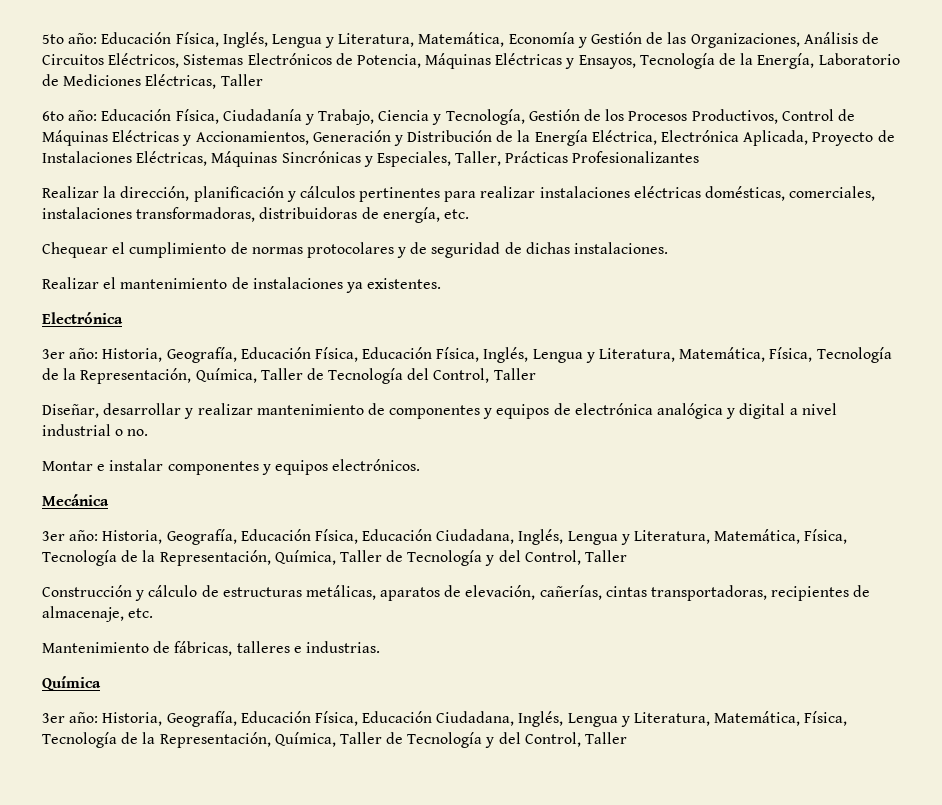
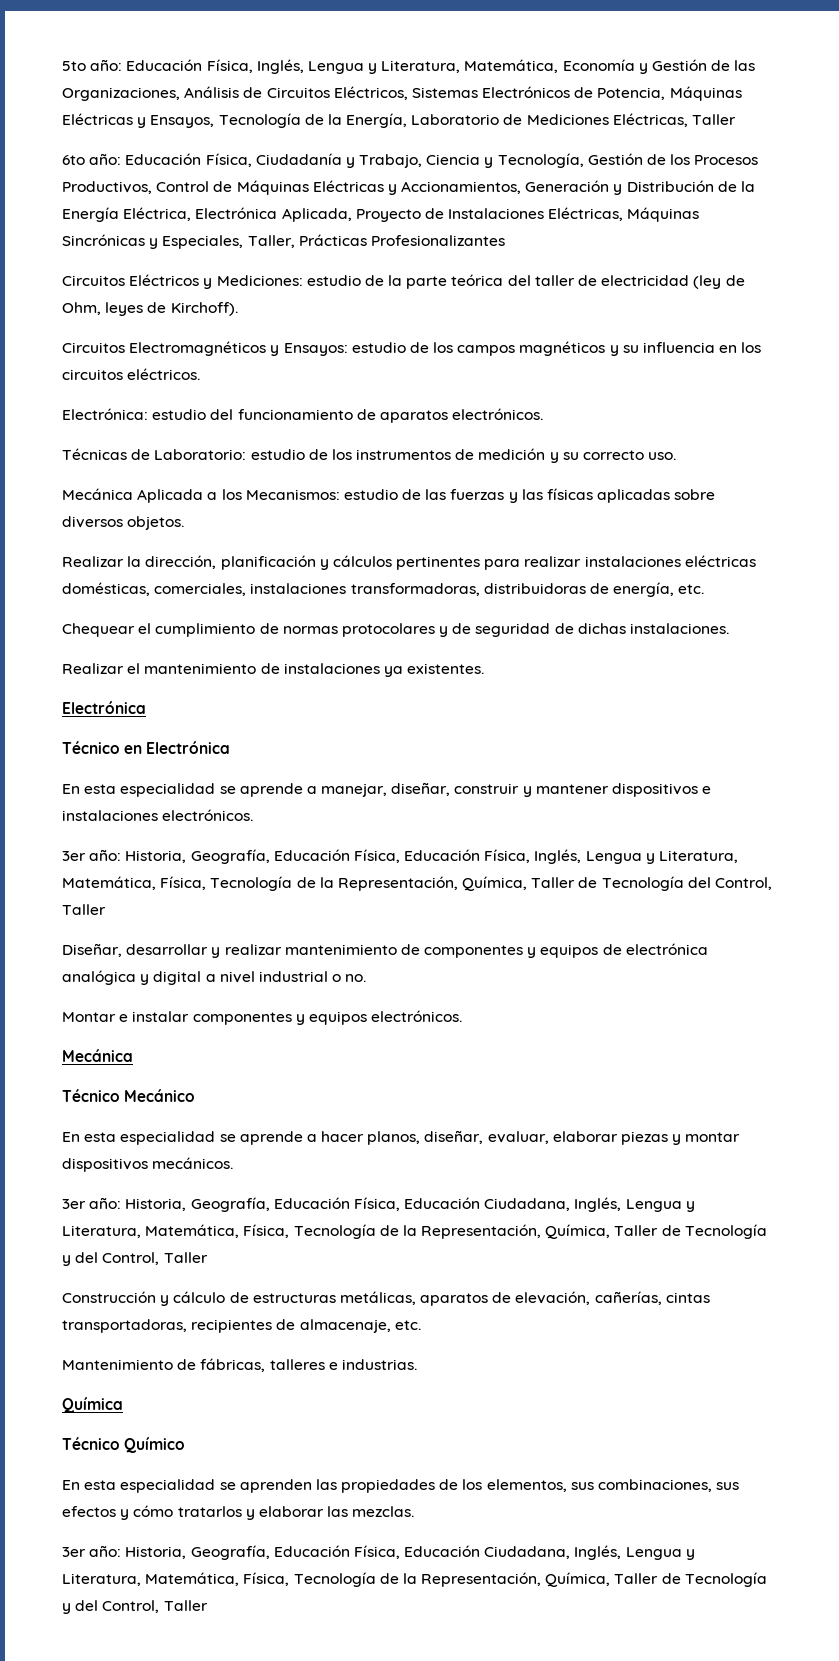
(700, 157) none -> [62,274,745,289] [62,302,238,316] [62,341,762,356] [62,368,201,380] [62,408,544,423] [62,448,677,463] [62,488,716,503] [62,516,185,530] // Circuitos Eléctricos y Mediciones: estudio de la parte teórica del taller de electricidad (ley de Ohm, leyes de Kirchoff). // Circuitos Electromagnéticos y Ensayos: estudio de los campos magnéticos y su influencia en los circuitos eléctricos. // Electrónica: estudio del funcionamiento de aparatos electrónicos. // Técnicas de Laboratorio: estudio de los instrumentos de medición y su correcto uso. // Mecánica Aplicada a los Mecanismos: estudio de las fuerzas y las físicas aplicadas sobre diversos objetos.
(123, 318) none -> [62,741,231,754] [62,782,712,797] [62,809,254,821] // Técnico en Electrónica // En esta especialidad se aprende a manejar, diseñar, construir y mantener dispositivos e instalaciones electrónicos.
(109, 500) none -> [62,1089,196,1102] [62,1130,741,1145] [62,1157,234,1172] // Técnico Mecánico // En esta especialidad se aprende a hacer planos, diseñar, evaluar, elaborar piezas y montar dispositivos mecánicos.
(101, 683) none -> [62,1437,186,1453] [62,1479,740,1493] [62,1505,415,1520] // Técnico Químico // En esta especialidad se aprenden las propiedades de los elementos, sus combinaciones, sus efectos y cómo tratarlos y elaborar las mezclas.

